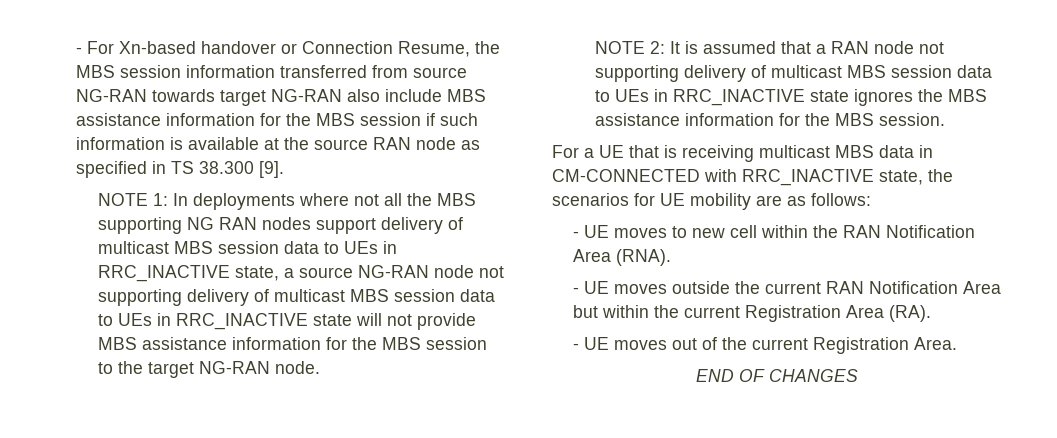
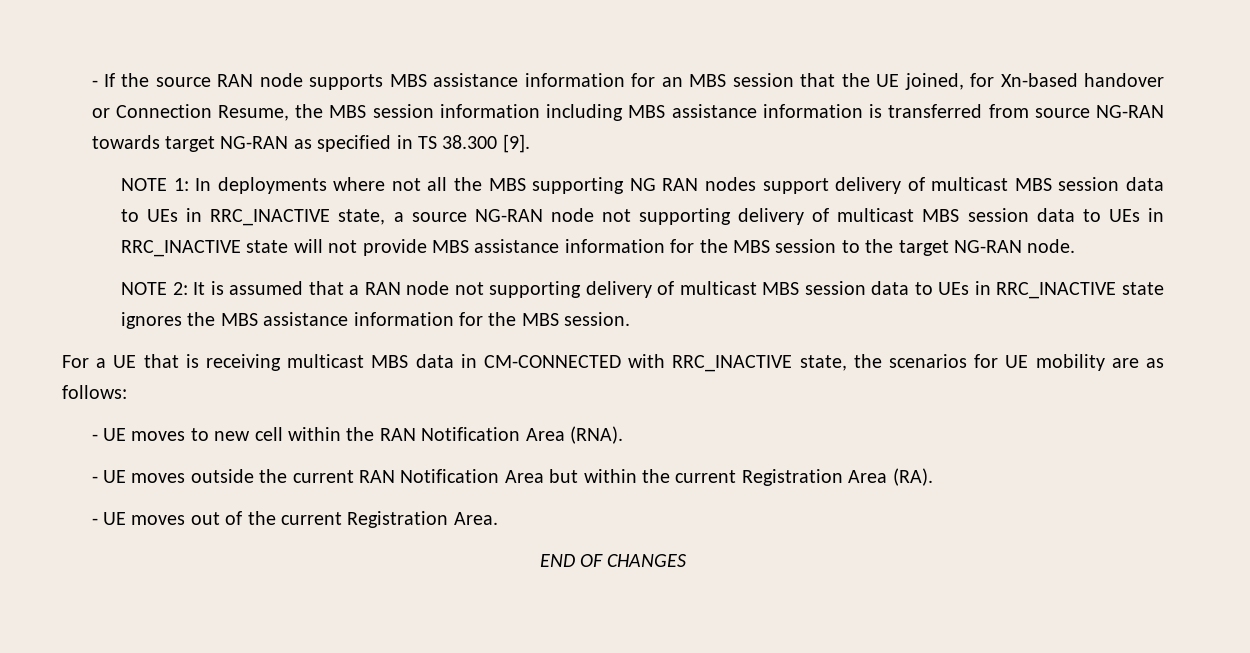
[76,41,115,54] - For -> [91,73,995,90] - If the source RAN node supports MBS assistance information for an MBS session that the UE joined, for
(276, 71) none -> [546,104,883,121] including MBS assistance information is
[347,89,487,102] [76,113,479,126] [76,137,457,150] also include MBS assistance information for the MBS session if such information is available at the source RAN node -> (289, 142) none

